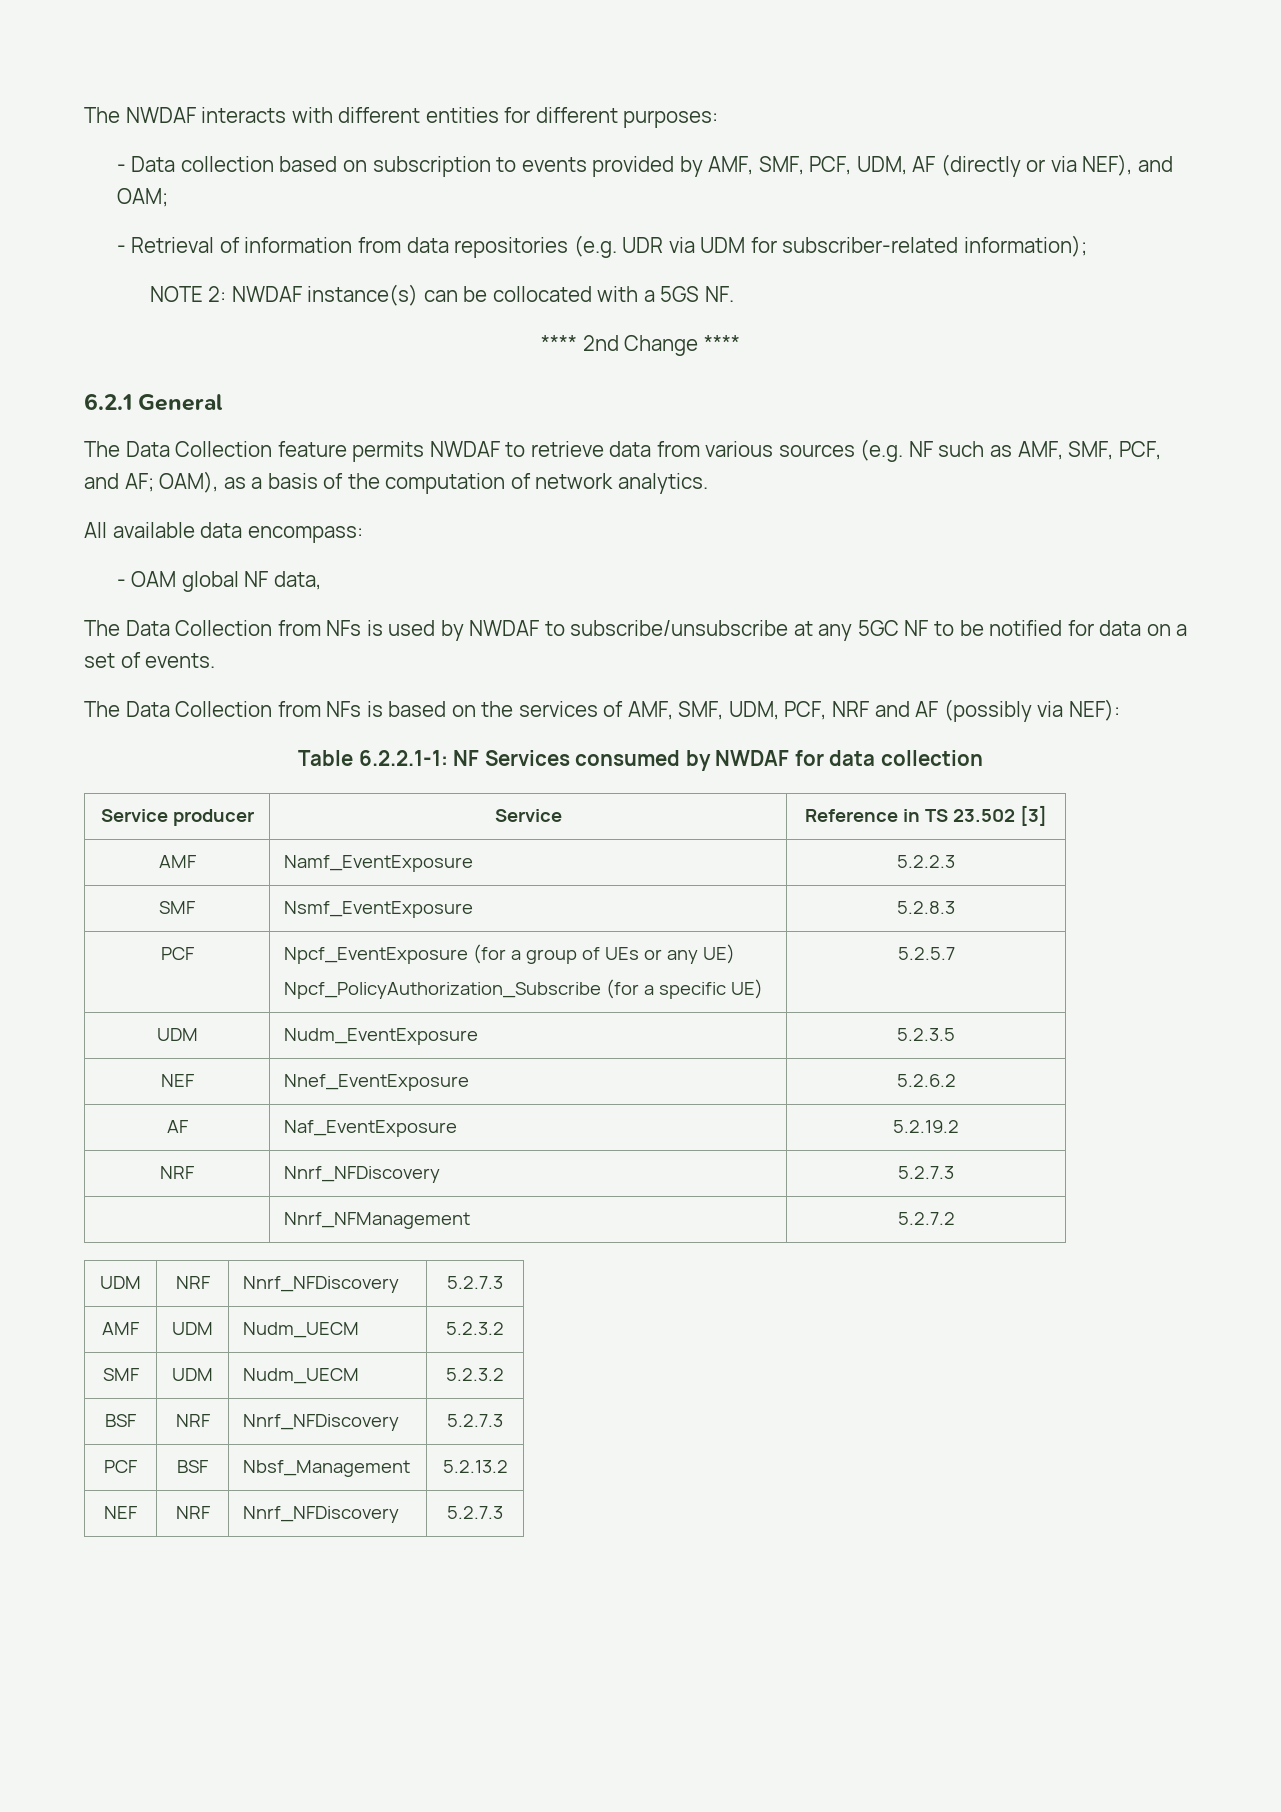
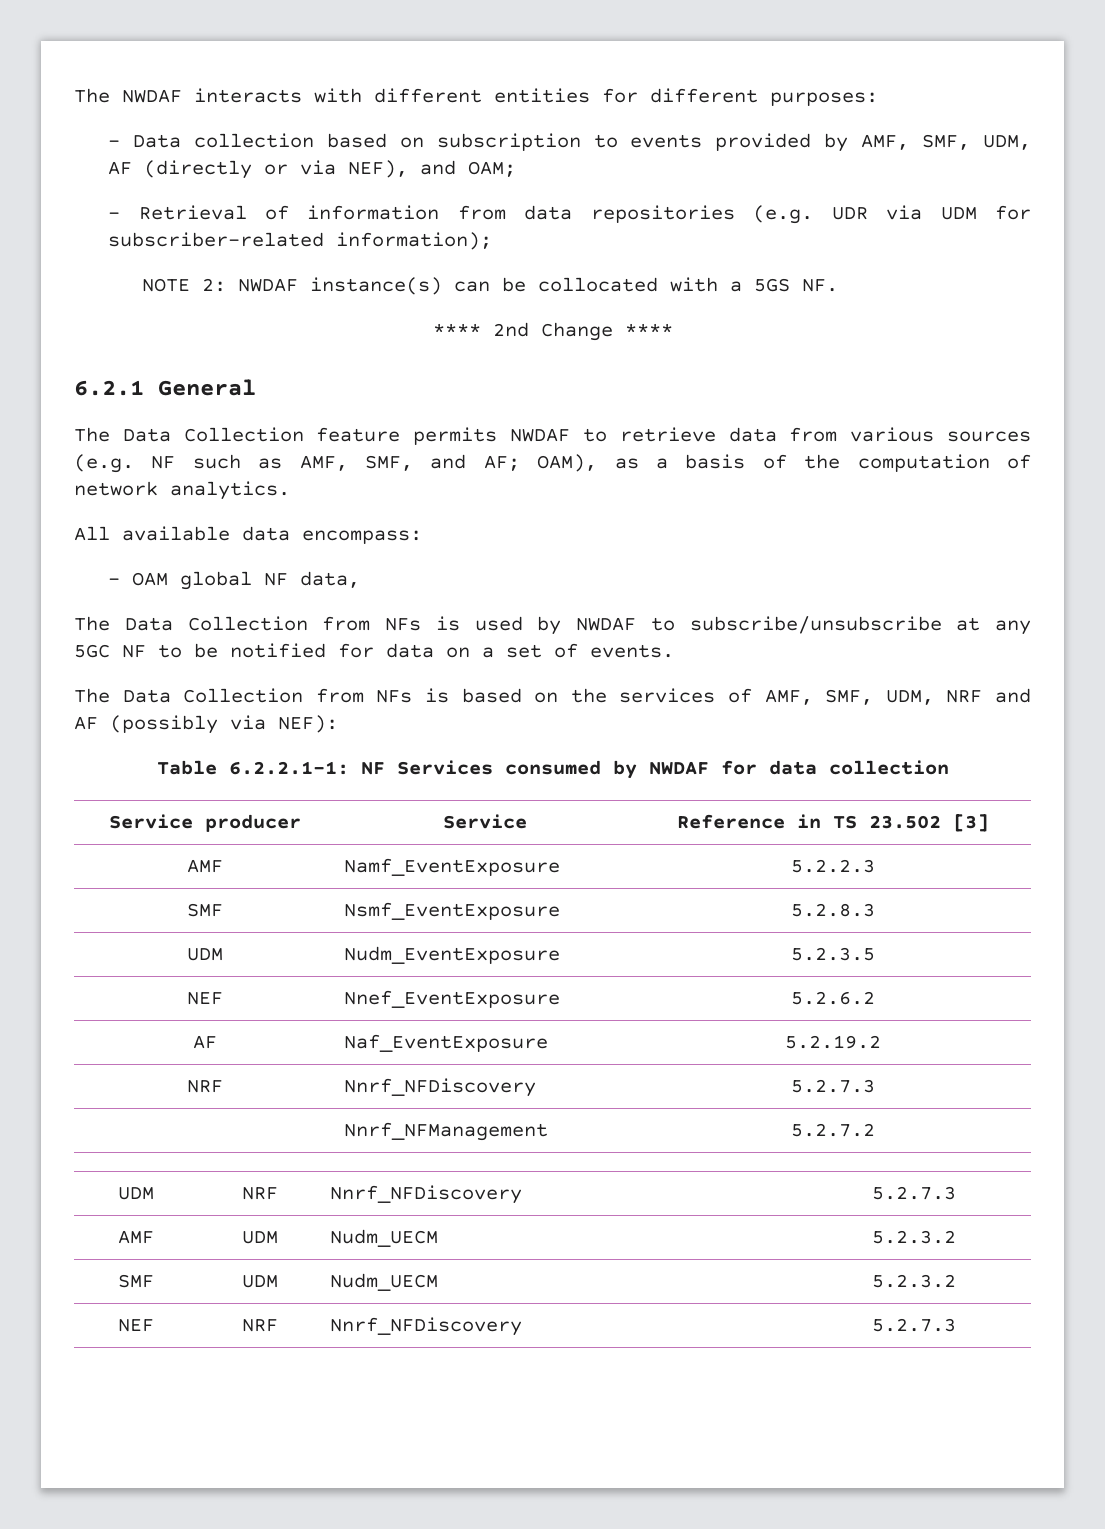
[809,156,852,175] PCF, -> (971, 142) none
[1118,441,1161,460] PCF, -> (413, 463) none
[784,701,827,720] PCF, -> (934, 697) none
[160,947,194,960] [284,944,736,964] [284,979,764,999] [897,947,955,960] // PCF | Npcf_EventExposure (for a group of UEs or any UE) // Npcf_PolicyAuthorization_Subscribe (for a specific UE) | 5.2.5.7 -> (875, 910) none
[105,1414,136,1427] [175,1414,210,1427] [243,1414,400,1431] [447,1414,503,1427] [104,1460,137,1473] [177,1460,208,1473] [243,1460,411,1477] [442,1460,508,1473] // BSF | NRF | Nnrf_NFDiscovery | 5.2.7.3 // PCF | BSF | Nbsf_Management | 5.2.13.2 -> (956, 1281) none

